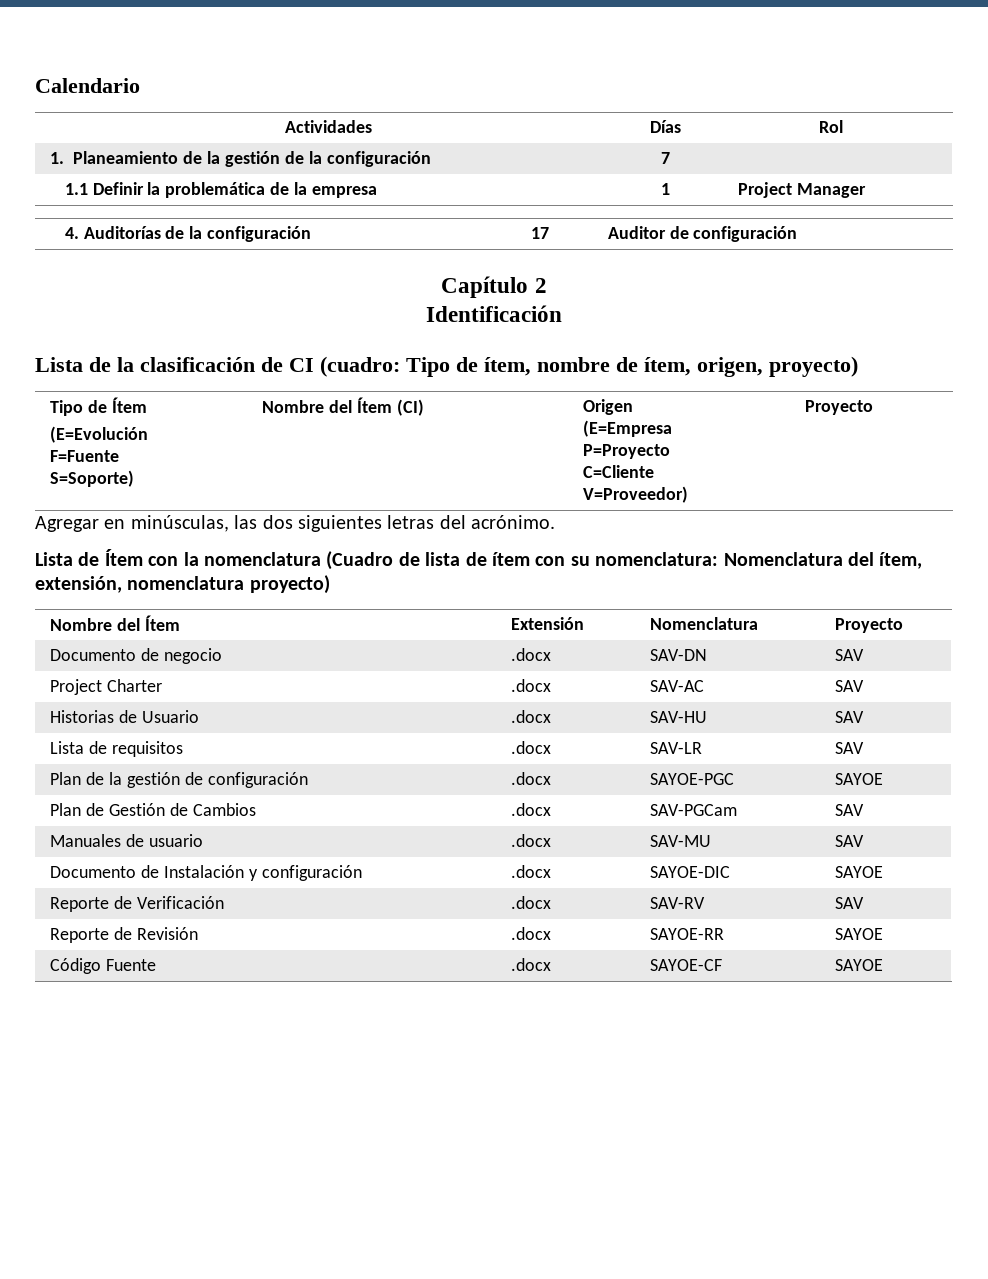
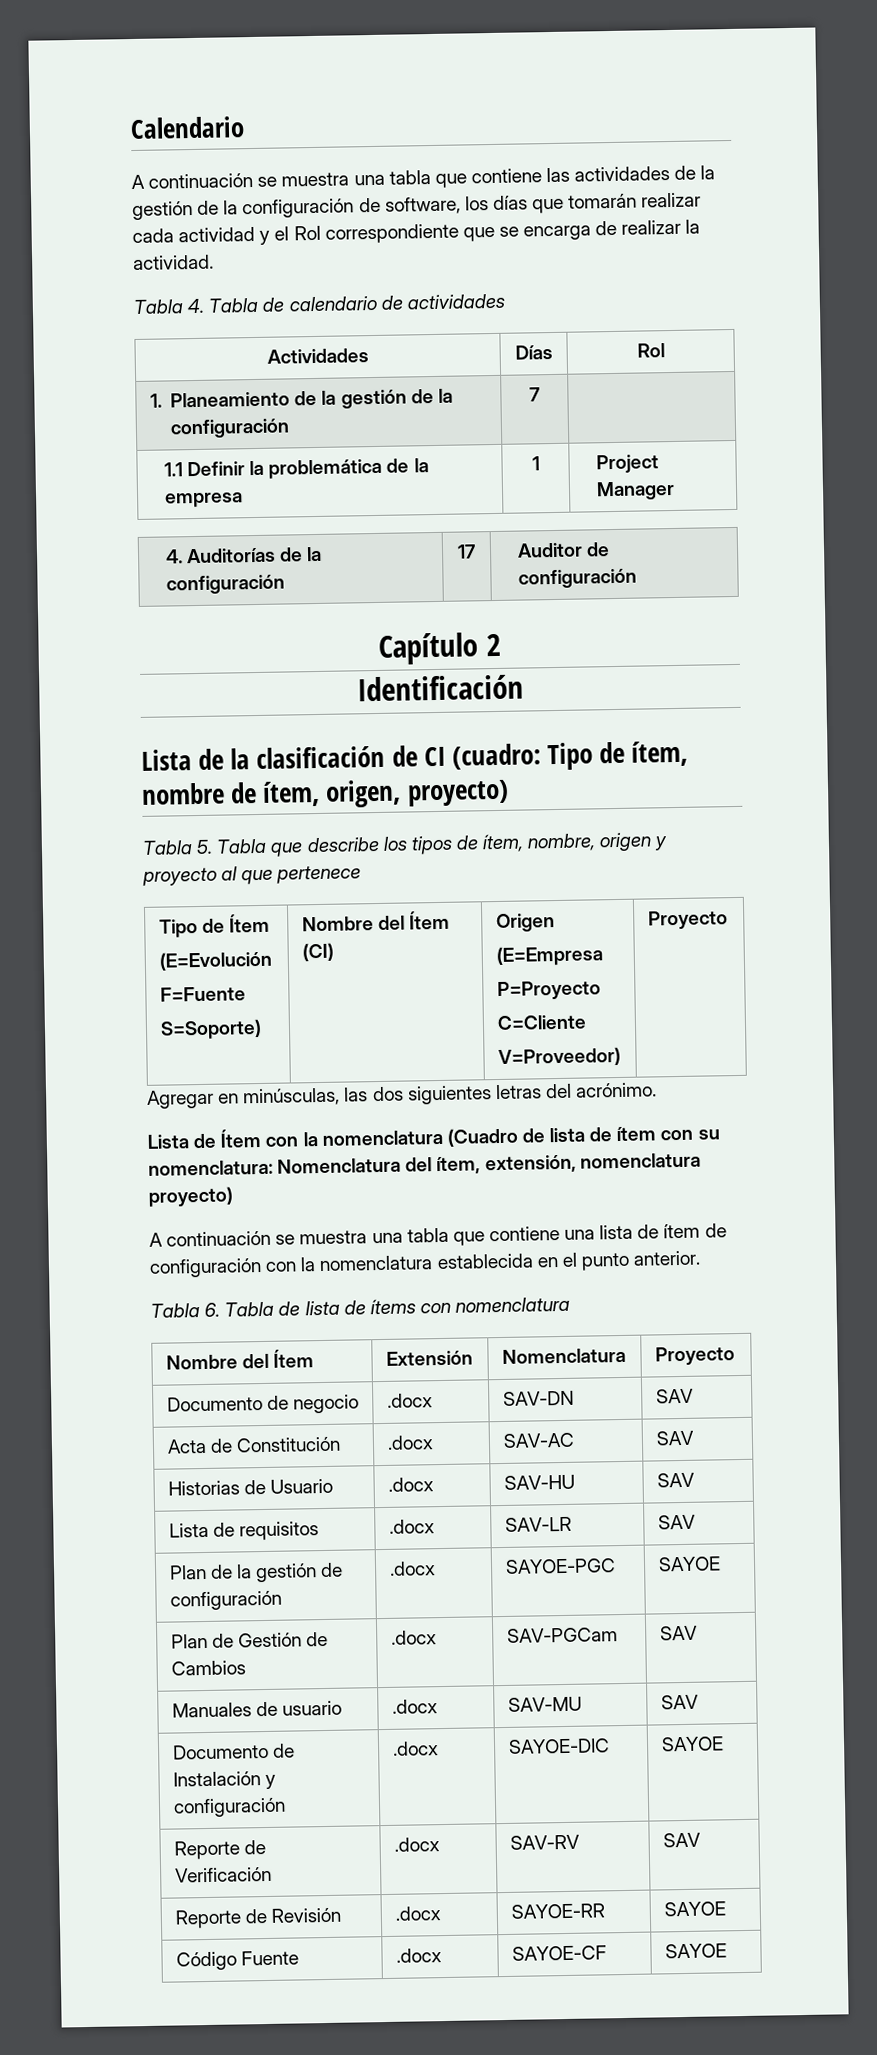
(140, 85) none -> [131,165,716,190] [132,192,702,221] [132,219,701,245] [133,254,214,271] [133,293,505,315] // A continuación se muestra una tabla que contiene las actividades de la gestión de la configuración de software, los días que tomarán realizar cada actividad y el Rol correspondiente que se encarga de realizar la actividad. // Tabla 4. Tabla de calendario de actividades
(858, 366) none -> [142,832,669,857] [142,865,362,886] // Tabla 5. Tabla que describe los tipos de ítem, nombre, origen y proyecto al que pertenece
(330, 584) none -> [149,1223,727,1247] [149,1250,702,1278] [150,1296,571,1318] // A continuación se muestra una tabla que contiene una lista de ítem de configuración con la nomenclatura establecida en el punto anterior. // Tabla 6. Tabla de lista de ítems con nomenclatura
[50,679,163,695] Project Charter -> [166,1436,341,1454] Acta de Constitución

